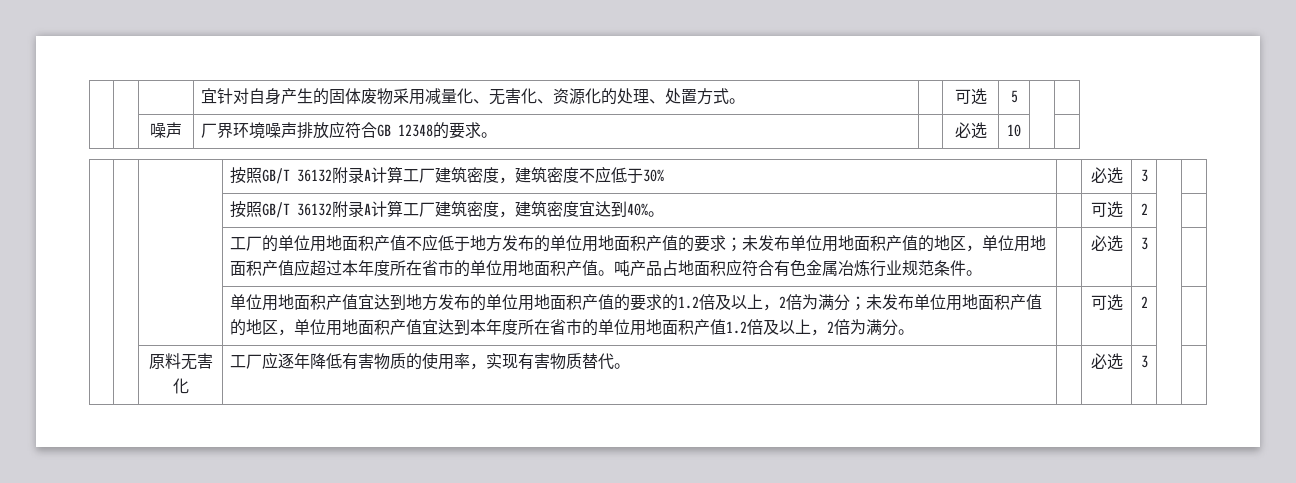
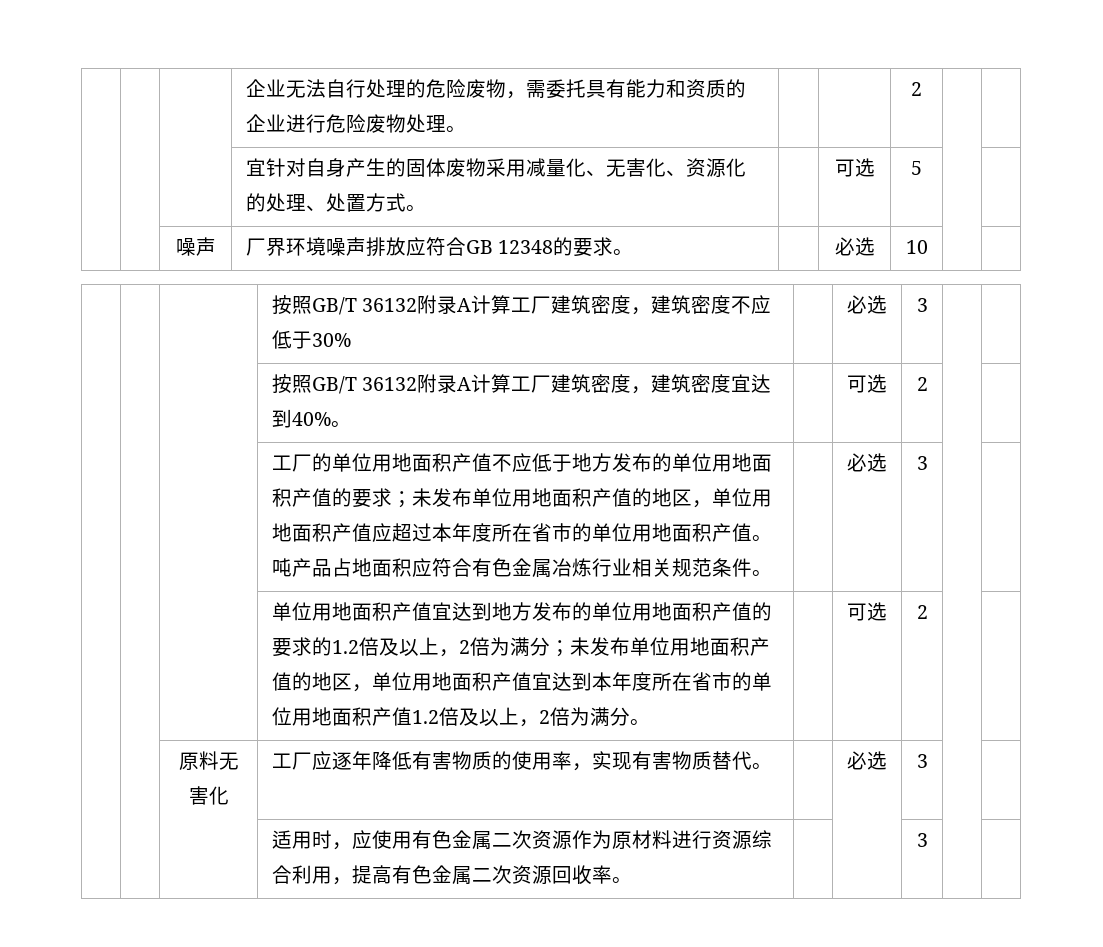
(201, 96) | | -> [245,79,746,99] [245,114,466,133] [911,82,922,96] | | | 企业无法自行处理的危险废物，需委托具有能力和资质的企业进行危险废物处理。 | | | 2 | | // | |
(903, 267) none -> [631,558,672,577] 相关
(1148, 361) none -> [271,830,772,850] [271,865,632,885] [916,833,928,847] // | | | 适用时，应使用有色金属二次资源作为原材料进行资源综合利用，提高有色金属二次资源回收率。 | | | 3 | |

